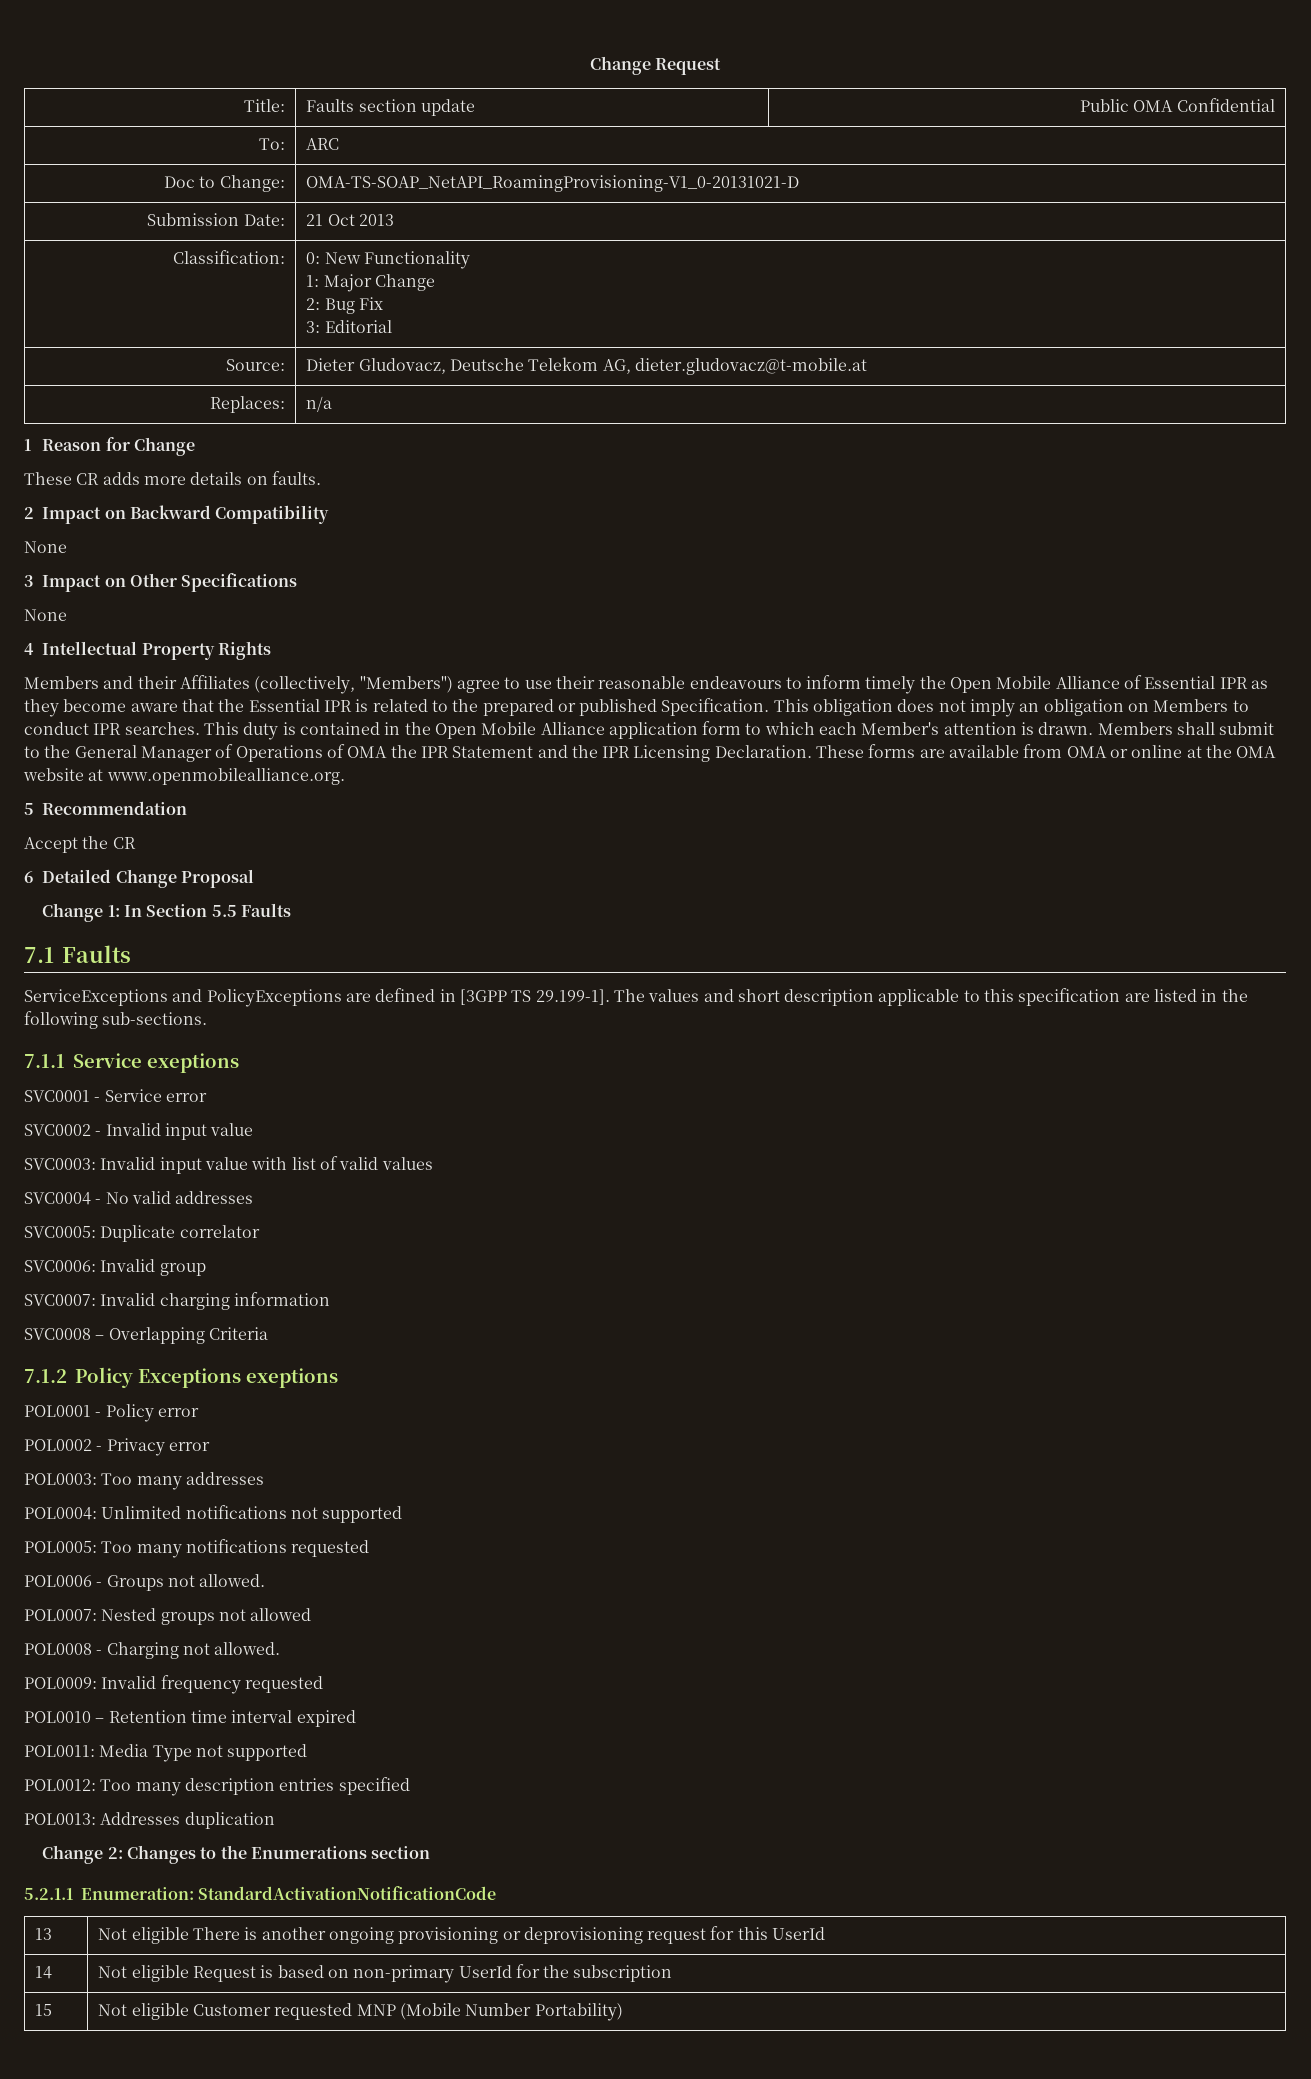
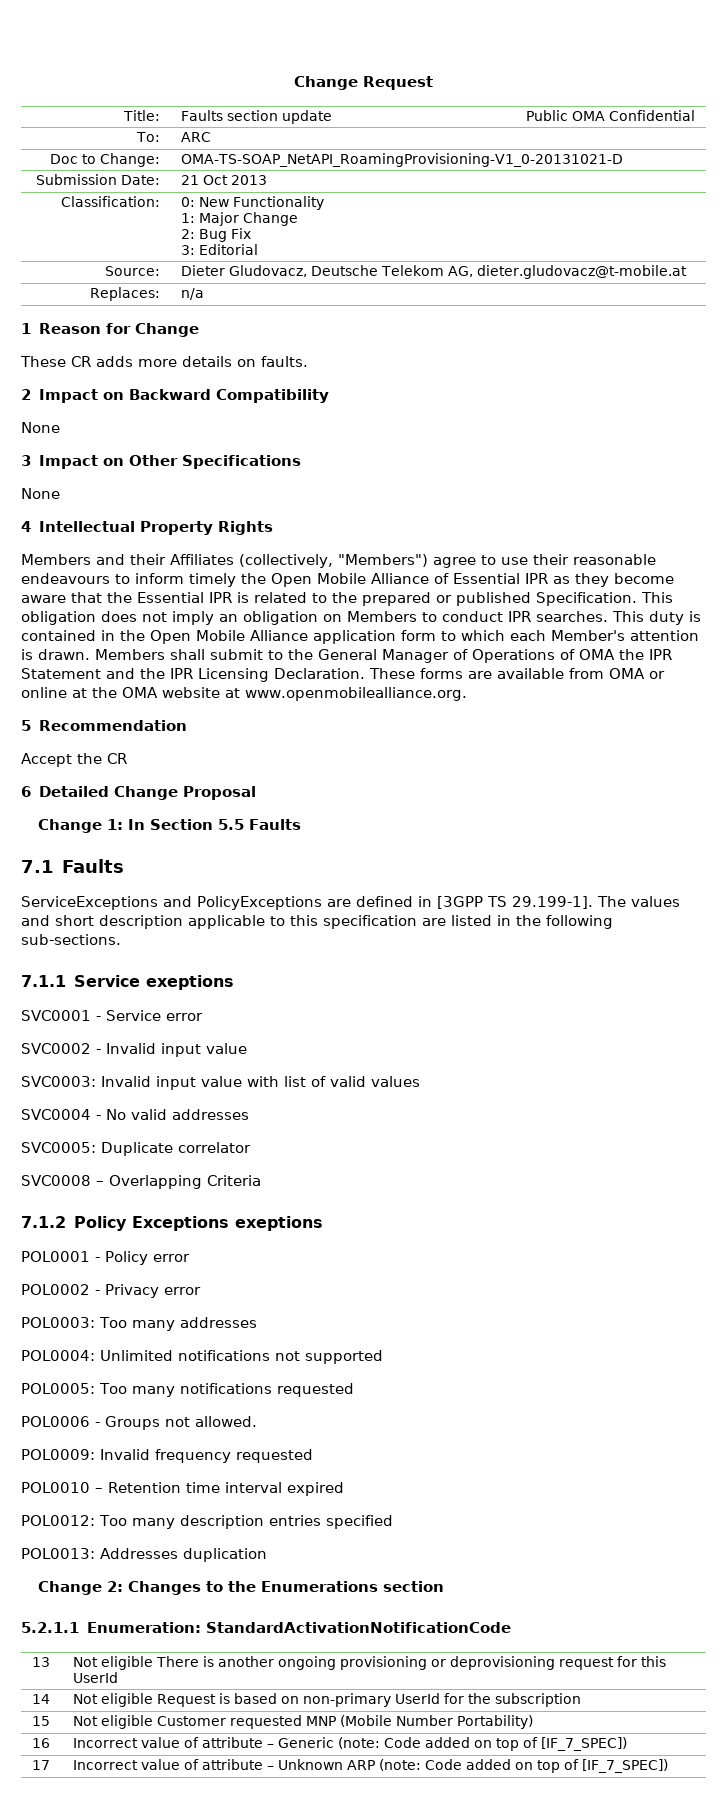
[24,1259,206,1276] [24,1292,330,1310] // SVC0006: Invalid group // SVC0007: Invalid charging information -> (251, 1147) none
[24,1608,312,1625] [24,1642,281,1659] // POL0007: Nested groups not allowed // POL0008 - Charging not allowed. -> (257, 1421) none
[24,1744,308,1762] // POL0011: Media Type not supported -> (344, 1489) none
(623, 2012) none -> [32,1738,51,1748] [73,1737,628,1751] [32,1760,51,1770] [73,1759,669,1773] // 16 | Incorrect value of attribute – Generic (note: Code added on top of [IF_7_SPEC]) // 17 | Incorrect value of attribute – Unknown ARP (note: Code added on top of [IF_7_SPEC])

